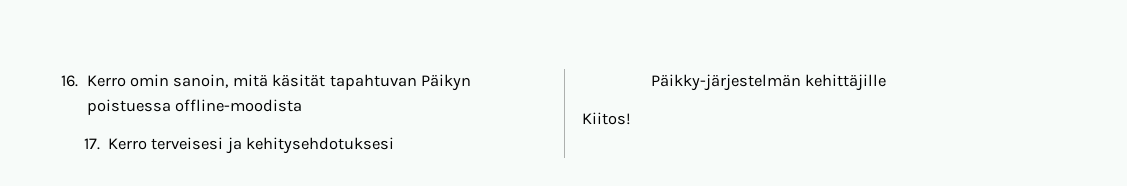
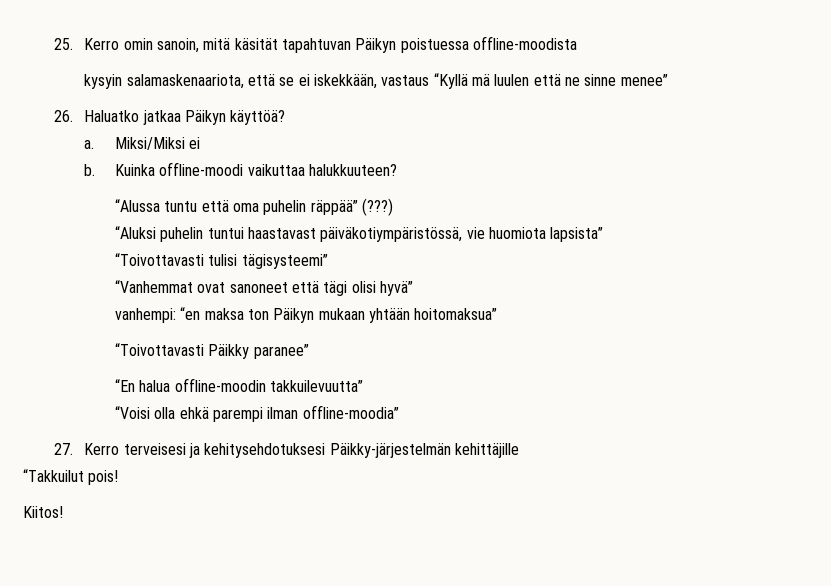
[61,75,79,87] 16. -> [53,38,73,50] 25.
[83,138,100,150] 17. -> [84,73,668,89] [53,110,286,125] [84,137,201,150] [84,162,398,176] [115,198,393,216] [115,226,604,242] [115,253,328,269] [115,280,413,296] [115,307,498,323] [115,343,309,359] [115,378,364,392] [115,405,399,422] [53,443,73,455] kysyin salamaskenaariota, että se ei iskekkään, vastaus “Kyllä mä luulen että ne sinne menee” // 26. Haluatko jatkaa Päikyn käyttöä? // a. Miksi/Miksi ei // b. Kuinka offline-moodi vaikuttaa halukkuuteen? // “Alussa tuntu että oma puhelin räppää” (???) // “Aluksi puhelin tuntui haastavast päiväkotiympäristössä, vie huomiota lapsista” // “Toivottavasti tulisi tägisysteemi” // “Vanhemmat ovat sanoneet että tägi olisi hyvä” // vanhempi: “en maksa ton Päikyn mukaan yhtään hoitomaksua” // “Toivottavasti Päikky paranee” // “En halua offline-moodin takkuilevuutta” // “Voisi olla ehkä parempi ilman offline-moodia” // 27.
(887, 82) none -> [23,469,119,485] // “Takkuilut pois!

